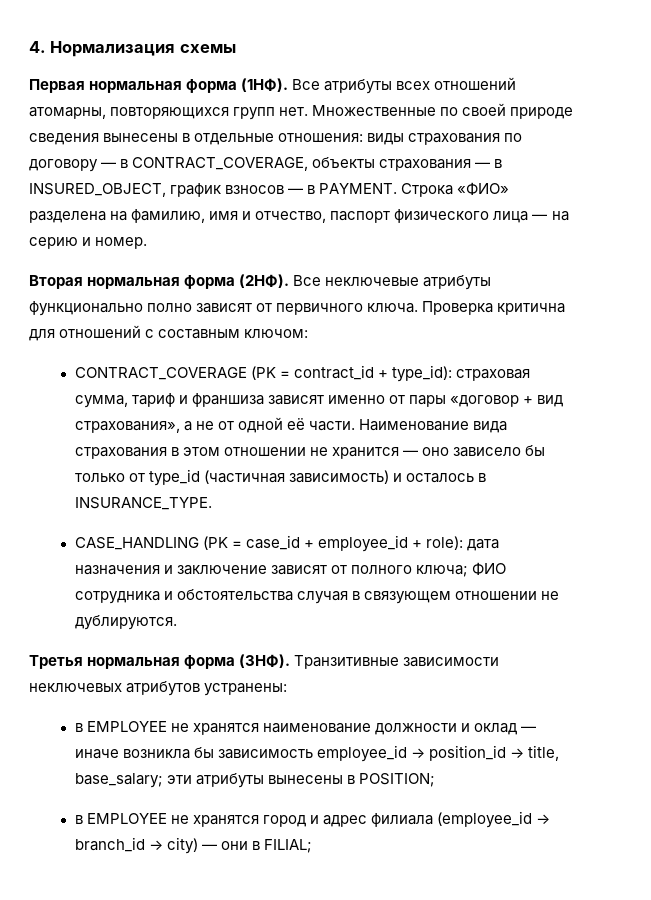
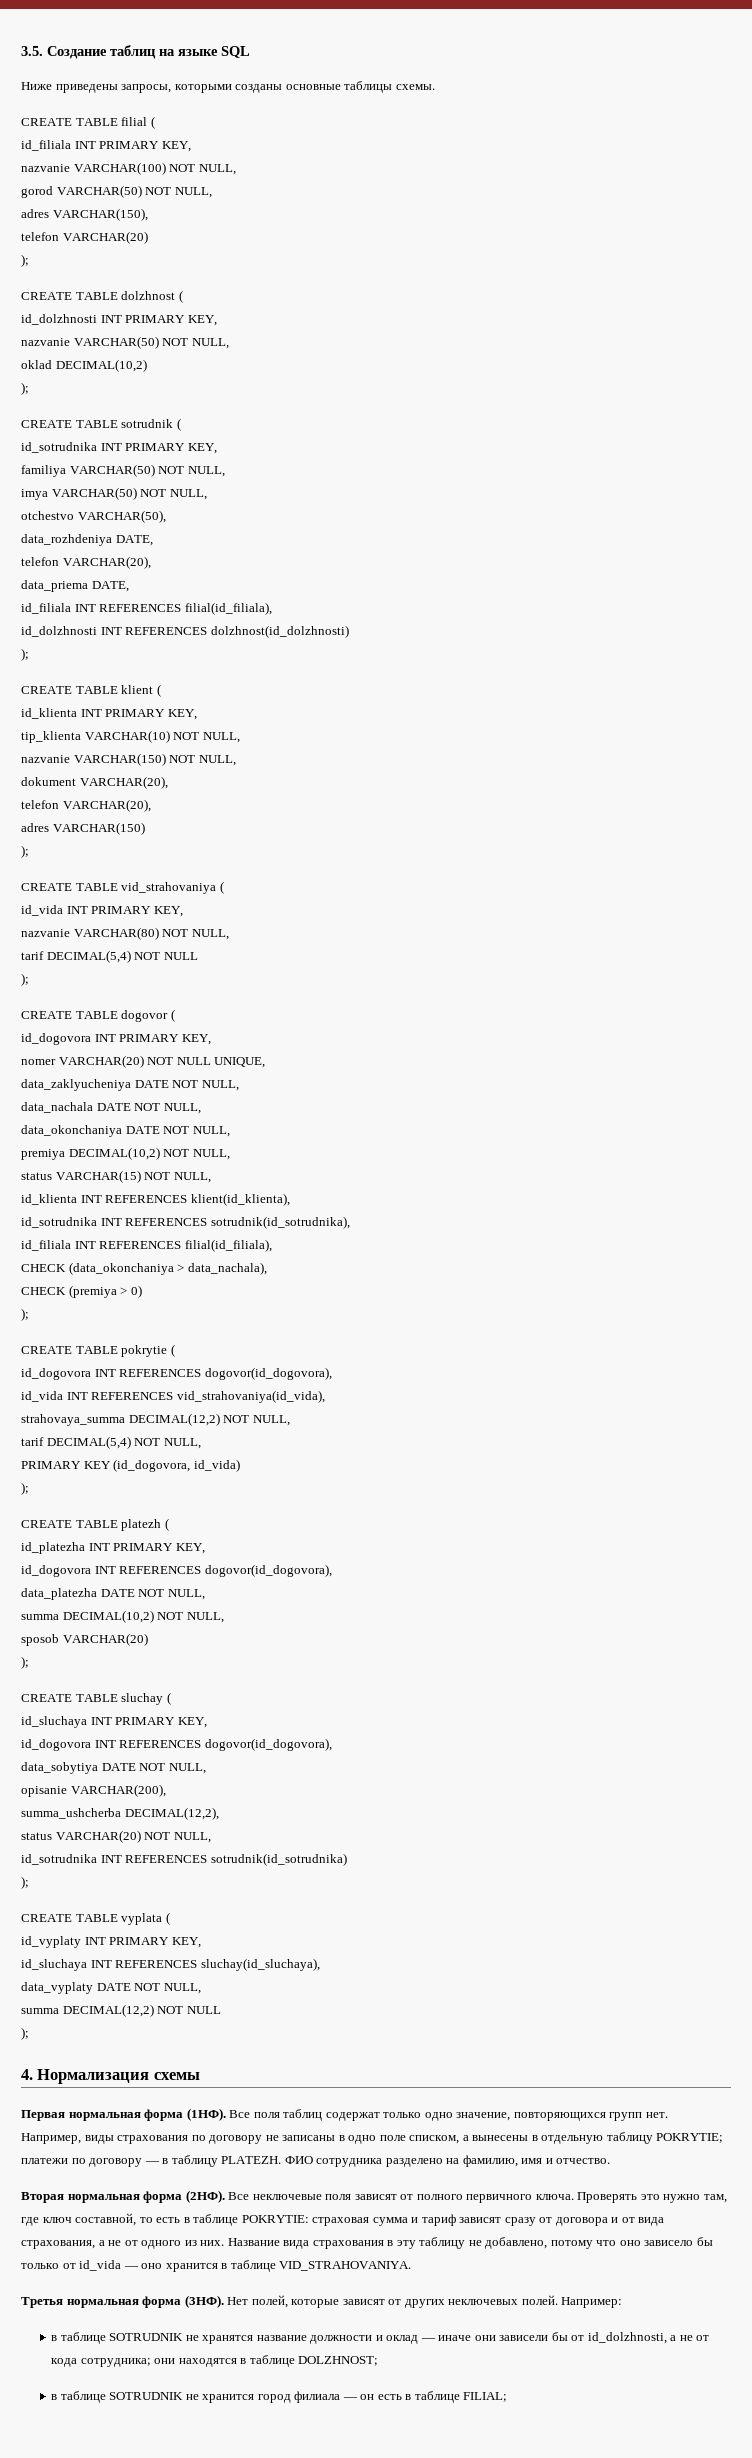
(29, 47) none -> [21,45,250,59] [21,81,435,93] [21,116,155,129] [21,140,191,152] [21,162,236,175] [21,185,212,198] [21,208,148,221] [21,231,148,244] [21,254,29,267] [21,290,183,303] [21,314,217,326] [21,336,229,349] [21,359,147,372] [21,382,29,395] [21,418,181,431] [21,442,217,454] [21,464,225,477] [21,487,207,500] [21,510,166,523] [21,534,153,546] [21,556,151,569] [21,580,129,592] [21,602,272,615] [21,625,349,638] [21,648,29,661] [21,684,161,697] [21,708,197,720] [21,730,240,743] [21,753,236,766] [21,776,168,789] [21,799,151,812] [21,822,145,835] [21,845,29,858] [21,881,224,894] [21,905,183,917] [21,927,229,940] [21,950,198,963] [21,973,29,986] [21,1009,175,1022] [21,1033,211,1045] [21,1055,266,1068] [21,1079,239,1091] [21,1102,201,1114] [21,1125,230,1137] [21,1147,230,1160] [21,1170,211,1183] [21,1193,290,1206] [21,1216,350,1229] [21,1239,272,1252] [21,1262,267,1275] [21,1285,142,1298] [21,1308,29,1321] [21,1344,175,1357] [21,1367,332,1380] [21,1390,325,1403] [21,1413,290,1426] [21,1436,201,1449] [21,1459,240,1472] [21,1482,29,1495] [21,1518,169,1531] [21,1542,205,1554] [21,1564,332,1577] [21,1588,205,1600] [21,1610,224,1623] [21,1633,148,1646] [21,1656,29,1669] [21,1692,171,1705] [21,1716,207,1728] [21,1738,332,1751] [21,1762,206,1774] [21,1784,166,1797] [21,1807,219,1820] [21,1830,211,1843] [21,1853,347,1866] [21,1876,29,1889] [21,1912,170,1925] [21,1936,201,1948] [21,1958,320,1971] [21,1982,201,1994] [21,2004,221,2017] [21,2027,29,2040] 3.5. Создание таблиц на языке SQL // Ниже приведены запросы, которыми созданы основные таблицы схемы. // CREATE TABLE filial ( // id_filiala INT PRIMARY KEY, // nazvanie VARCHAR(100) NOT NULL, // gorod VARCHAR(50) NOT NULL, // adres VARCHAR(150), // telefon VARCHAR(20) // ); // CREATE TABLE dolzhnost ( // id_dolzhnosti INT PRIMARY KEY, // nazvanie VARCHAR(50) NOT NULL, // oklad DECIMAL(10,2) // ); // CREATE TABLE sotrudnik ( // id_sotrudnika INT PRIMARY KEY, // familiya VARCHAR(50) NOT NULL, // imya VARCHAR(50) NOT NULL, // otchestvo VARCHAR(50), // data_rozhdeniya DATE, // telefon VARCHAR(20), // data_priema DATE, // id_filiala INT REFERENCES filial(id_filiala), // id_dolzhnosti INT REFERENCES dolzhnost(id_dolzhnosti) // ); // CREATE TABLE klient ( // id_klienta INT PRIMARY KEY, // tip_klienta VARCHAR(10) NOT NULL, // nazvanie VARCHAR(150) NOT NULL, // dokument VARCHAR(20), // telefon VARCHAR(20), // adres VARCHAR(150) // ); // CREATE TABLE vid_strahovaniya ( // id_vida INT PRIMARY KEY, // nazvanie VARCHAR(80) NOT NULL, // tarif DECIMAL(5,4) NOT NULL // ); // CREATE TABLE dogovor ( // id_dogovora INT PRIMARY KEY, // nomer VARCHAR(20) NOT NULL UNIQUE, // data_zaklyucheniya DATE NOT NULL, // data_nachala DATE NOT NULL, // data_okonchaniya DATE NOT NULL, // premiya DECIMAL(10,2) NOT NULL, // status VARCHAR(15) NOT NULL, // id_klienta INT REFERENCES klient(id_klienta), // id_sotrudnika INT REFERENCES sotrudnik(id_sotrudnika), // id_filiala INT REFERENCES filial(id_filiala), // CHECK (data_okonchaniya > data_nachala), // CHECK (premiya > 0) // ); // CREATE TABLE pokrytie ( // id_dogovora INT REFERENCES dogovor(id_dogovora), // id_vida INT REFERENCES vid_strahovaniya(id_vida), // strahovaya_summa DECIMAL(12,2) NOT NULL, // tarif DECIMAL(5,4) NOT NULL, // PRIMARY KEY (id_dogovora, id_vida) // ); // CREATE TABLE platezh ( // id_platezha INT PRIMARY KEY, // id_dogovora INT REFERENCES dogovor(id_dogovora), // data_platezha DATE NOT NULL, // summa DECIMAL(10,2) NOT NULL, // sposob VARCHAR(20) // ); // CREATE TABLE sluchay ( // id_sluchaya INT PRIMARY KEY, // id_dogovora INT REFERENCES dogovor(id_dogovora), // data_sobytiya DATE NOT NULL, // opisanie VARCHAR(200), // summa_ushcherba DECIMAL(12,2), // status VARCHAR(20) NOT NULL, // id_sotrudnika INT REFERENCES sotrudnik(id_sotrudnika) // ); // CREATE TABLE vyplata ( // id_vyplaty INT PRIMARY KEY, // id_sluchaya INT REFERENCES sluchay(id_sluchaya), // data_vyplaty DATE NOT NULL, // summa DECIMAL(12,2) NOT NULL // ); //
[324,77,517,94] [29,103,574,120] [29,133,523,145] [29,157,503,172] [29,182,510,197] [29,209,569,223] [29,237,148,249] атрибуты всех отношений атомарны, повторяющихся групп нет. Множественные по своей природе сведения вынесены в отдельные отношения: виды страхования по договору — в CONTRACT_COVERAGE, объекты страхования — в INSURED_OBJECT, график взносов — в PAYMENT. Строка «ФИО» разделена на фамилию, имя и отчество, паспорт физического лица — на серию и номер. -> [253,2109,668,2121] [21,2132,724,2144] [21,2155,611,2167] поля таблиц содержат только одно значение, повторяющихся групп нет. Например, виды страхования по договору не записаны в одно поле списком, а вынесены в отдельную таблицу POKRYTIE; платежи по договору — в таблицу PLATEZH. ФИО сотрудника разделено на фамилию, имя и отчество.
[423,275,492,290] [29,301,273,316] атрибуты функционально полно зависят от -> [325,2194,463,2200] поля зависят от полного
[422,301,566,315] [29,325,309,341] [74,365,530,382] [74,393,564,408] [74,417,507,433] [74,447,418,459] Проверка критична для отношений с составным ключом: // CONTRACT_COVERAGE (PK = contract_id + type_id): страховая сумма, тариф и франшиза зависят именно от пары «договор + вид страхования», а не от одной её части. Наименование вида страхования в этом отношении не хранится — -> [577,2192,727,2203] [21,2213,665,2226] [21,2237,617,2249] Проверять это нужно там, где ключ составной, то есть в таблице POKRYTIE: страховая сумма и тариф зависят сразу от договора и от вида страхования, а не от одного из них. Название вида страхования в эту таблицу не добавлено, потому что
[148,469,486,486] [74,497,212,510] [74,535,499,552] [74,562,506,577] [74,589,559,604] [74,615,177,630] [29,654,500,669] [29,681,288,696] [74,721,371,735] type_id (частичная зависимость) и осталось в INSURANCE_TYPE. // CASE_HANDLING (PK = case_id + employee_id + role): дата назначения и заключение зависят от полного ключа; ФИО сотрудника и обстоятельства случая в связующем отношении не дублируются. // Третья нормальная форма (3НФ). Транзитивные зависимости неключевых атрибутов устранены: // в EMPLOYEE не хранятся наименование -> [79,2260,412,2272] [21,2295,623,2308] [51,2332,307,2344] id_vida — оно хранится в таблице VID_STRAHOVANIYA. // Третья нормальная форма (3НФ). Нет полей, которые зависят от других неключевых полей. Например: // в таблице SOTRUDNIK не хранятся название
[122,745,559,762] [74,773,435,788] [74,811,550,828] [74,837,260,854] возникла бы зависимость employee_id → position_id → title, base_salary; эти атрибуты вынесены в POSITION; // в EMPLOYEE не хранятся город и адрес филиала (employee_id → branch_id → city) — они в -> [474,2332,710,2344] [51,2355,379,2367] [51,2391,460,2403] они зависели бы от id_dolzhnosti, а не от кода сотрудника; они находятся в таблице DOLZHNOST; // в таблице SOTRUDNIK не хранится город филиала — он есть в таблице

